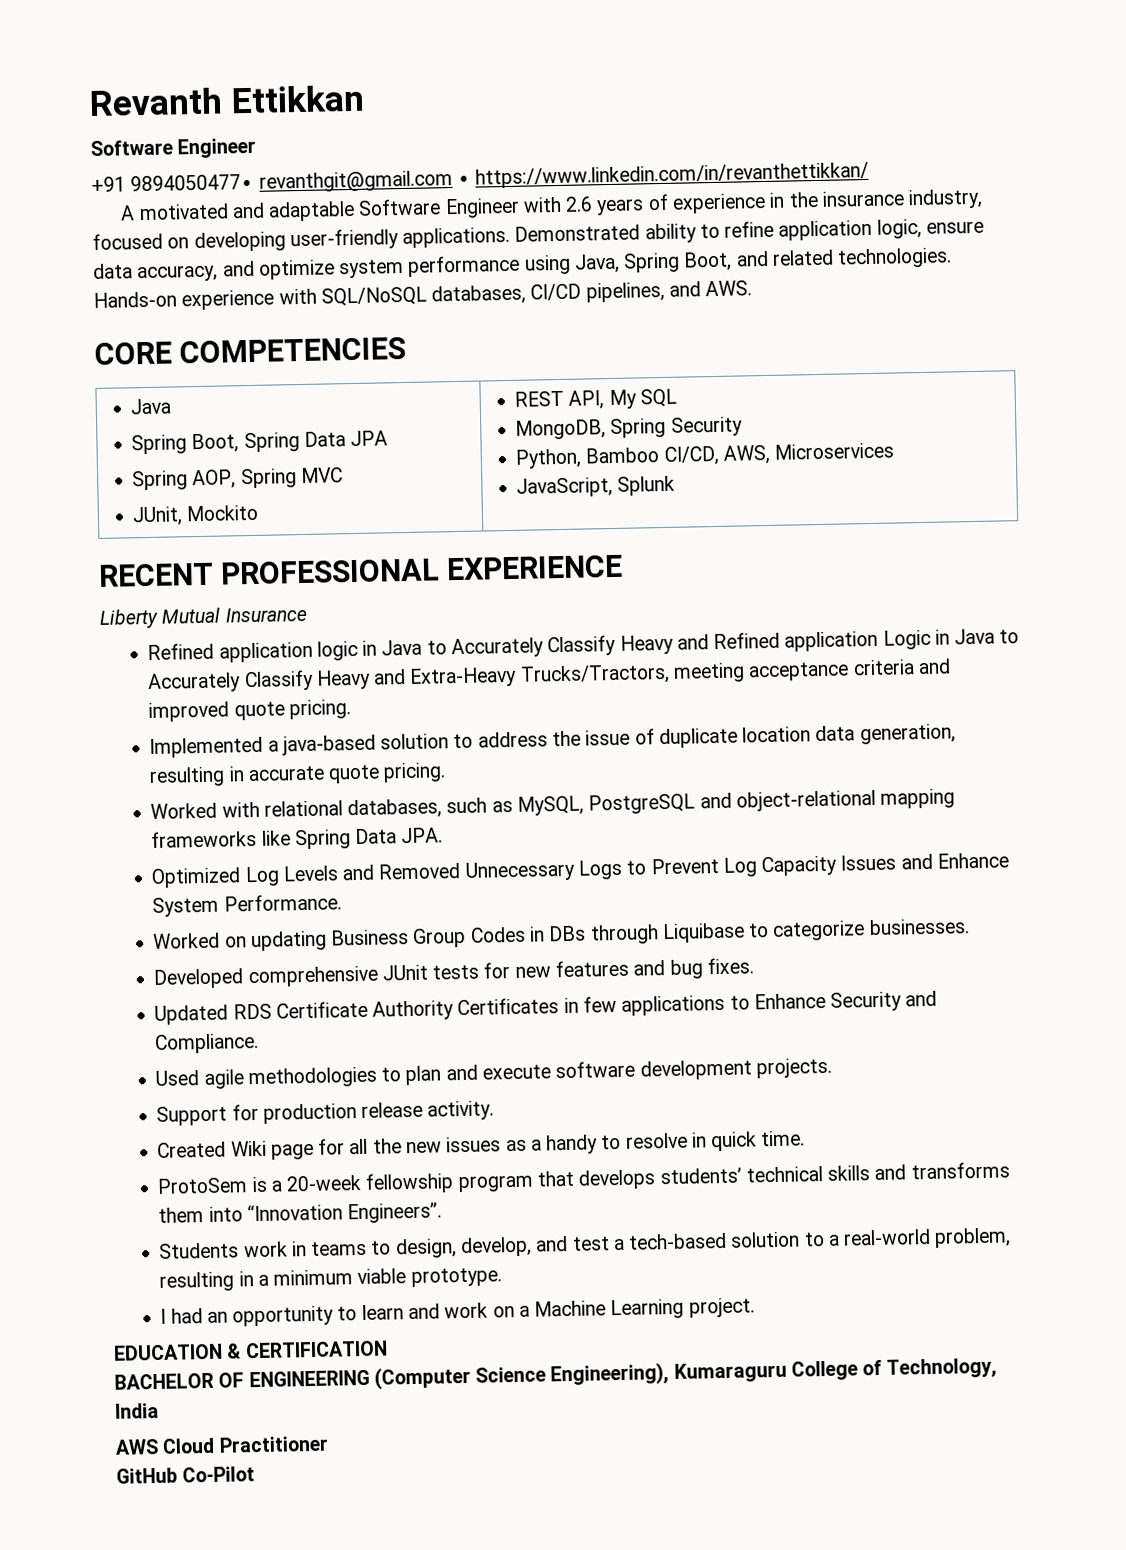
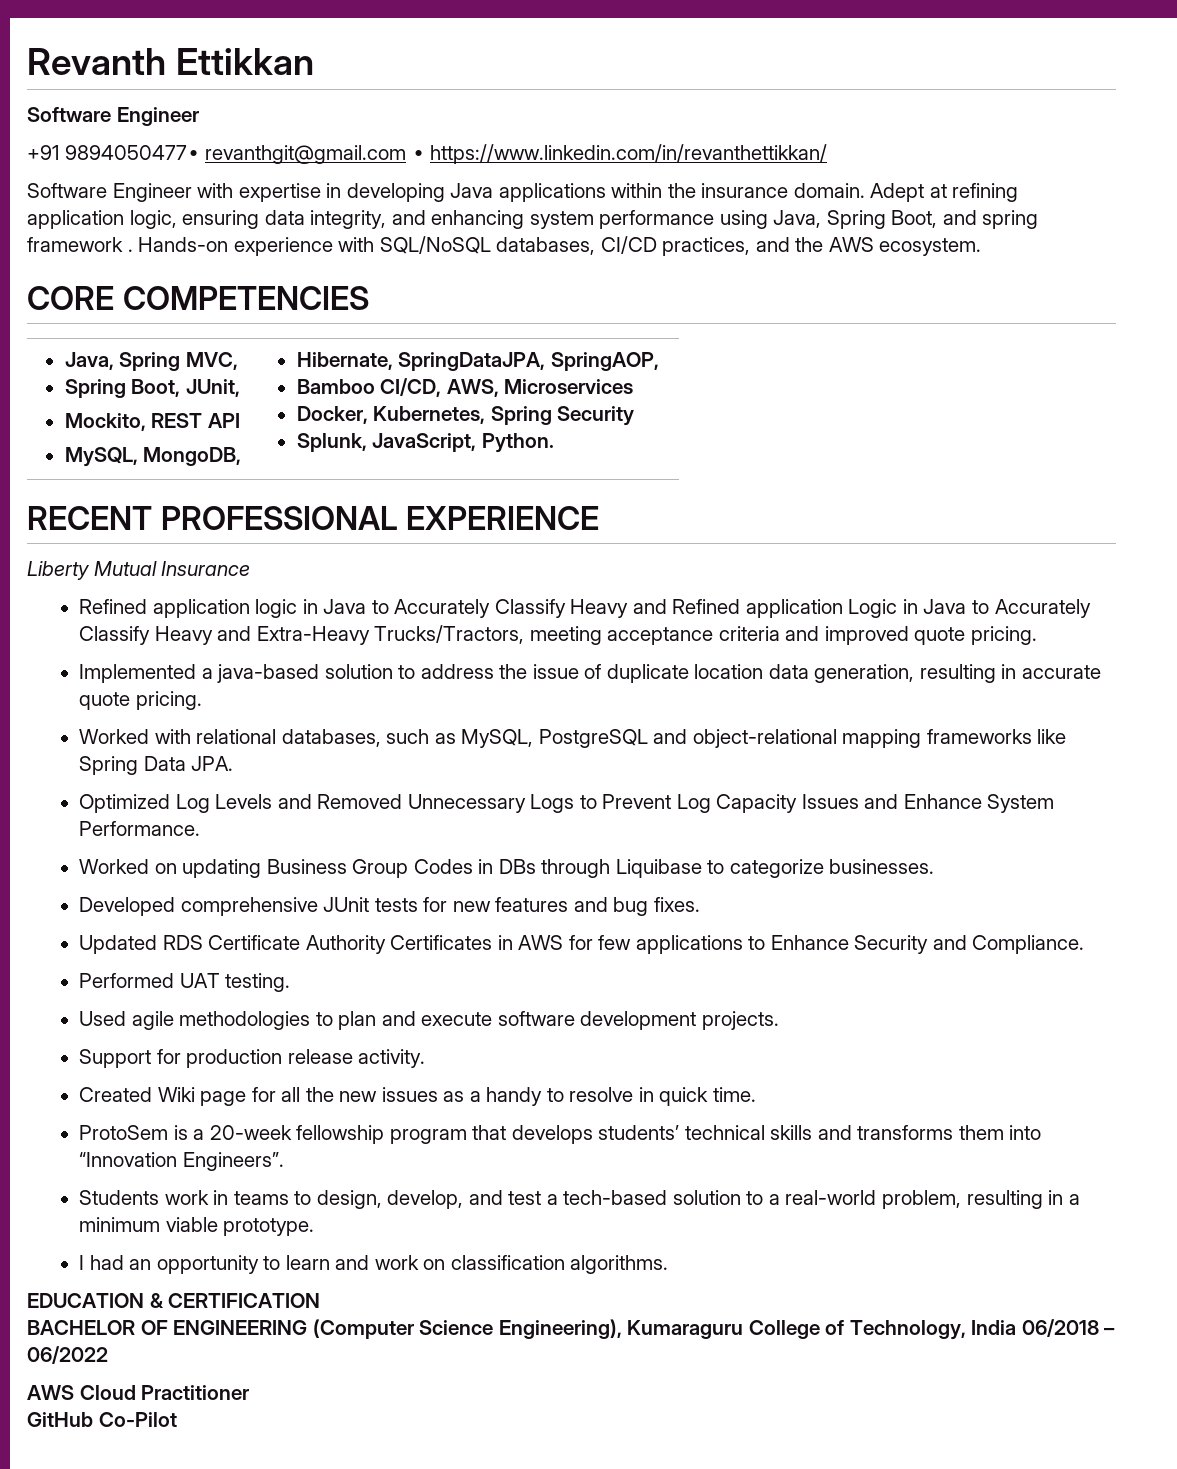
[120,188,984,222] [92,218,984,253] [93,259,335,283] A motivated and adaptable Software Engineer with 2.6 years of experience in the insurance industry, focused on developing user-friendly applications. Demonstrated ability to refine application logic, ensure data accuracy, and optimize -> [27,183,1019,202] [27,210,525,229] Software Engineer with expertise in developing Java applications within the insurance domain. Adept at refining application logic, ensuring data integrity, and enhancing
[771,247,953,269] related technologies. -> [982,210,1039,229] [27,237,133,252] spring framework .
[585,280,753,303] pipelines, and AWS. -> [662,237,982,256] practices, and the AWS ecosystem.
[130,398,172,415] [131,430,389,455] [132,467,343,491] [132,504,260,527] [514,388,677,410] [515,416,743,440] [515,442,895,469] [516,475,676,498] Java // Spring Boot, Spring Data JPA // Spring AOP, Spring MVC // JUnit, Mockito | REST API, My SQL // MongoDB, Spring Security // Python, Bamboo CI/CD, AWS, Microservices // JavaScript, Splunk -> [64,352,238,371] [64,379,240,398] [64,413,240,431] [64,447,242,467] [296,352,659,371] [296,378,634,397] [296,406,635,426] [296,433,554,453] Java, Spring MVC, // Spring Boot, JUnit, // Mockito, REST API // MySQL, MongoDB, | Hibernate, SpringDataJPA, SpringAOP, // Bamboo CI/CD, AWS, Microservices // Docker, Kubernetes, Spring Security // Splunk, JavaScript, Python.
(579, 1005) none -> [518,935,593,950] AWS for
(260, 1043) none -> [78,973,291,992] // Performed UAT testing.
[518,1297,755,1320] a Machine Learning project. -> [450,1255,669,1274] classification algorithms.
(159, 1410) none -> [1021,1319,1116,1337] [27,1346,108,1364] 06/2018 – 06/2022

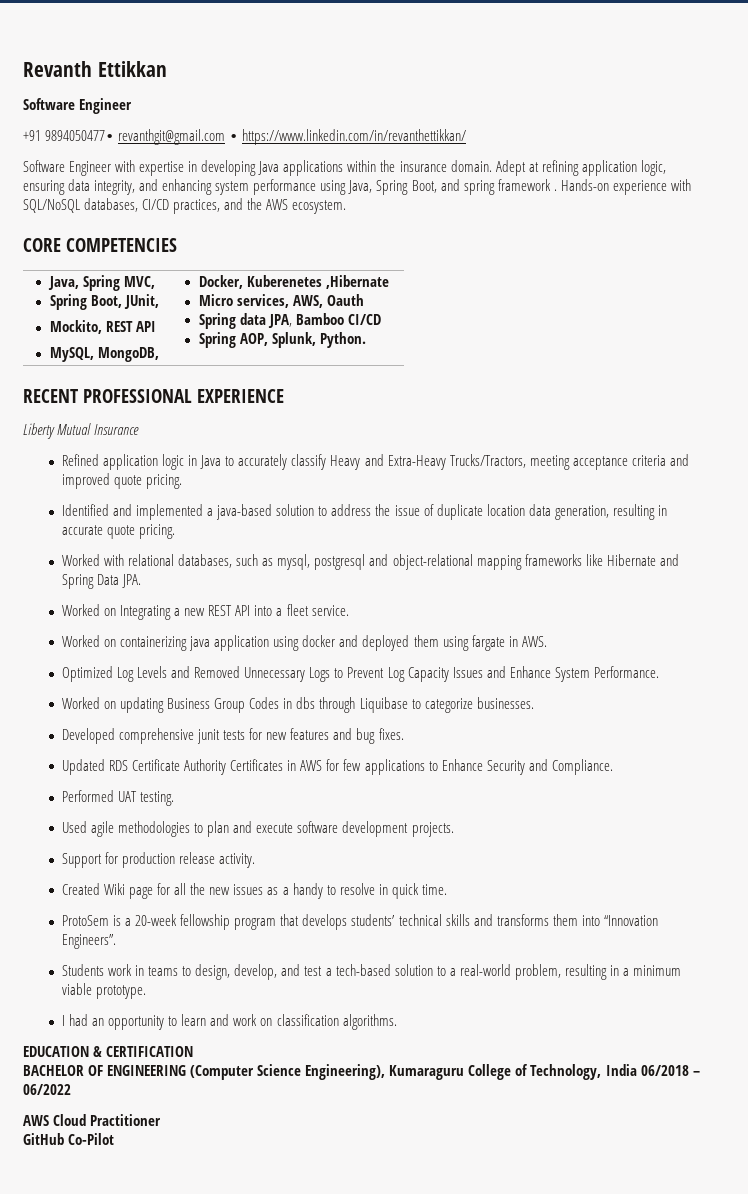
[296,352,659,371] [296,378,634,397] [296,406,635,426] [296,433,477,452] Hibernate, SpringDataJPA, SpringAOP, // Bamboo CI/CD, AWS, Microservices // Docker, Kubernetes, Spring Security // Splunk, JavaScript, -> [198,275,389,289] [198,294,365,308] [198,313,382,329] [198,332,316,348] Docker, Kuberenetes ,Hibernate // Micro services, AWS, Oauth // Spring data JPA, Bamboo CI/CD // Spring AOP, Splunk,
[394,599,1091,618] [78,626,150,645] Accurately Classify Heavy and Refined application Logic in Java to Accurately Classify -> [238,454,327,470] accurately classify
[78,664,196,683] Implemented -> [62,504,204,520] Identified and implemented
[461,729,648,748] MySQL, PostgreSQL -> [277,554,366,570] mysql, postgresql
(1067, 736) none -> [606,554,679,566] Hibernate and
(234, 763) none -> [62,604,349,620] [62,635,547,651] // Worked on Integrating a new REST API into a fleet service. // Worked on containerizing java application using docker and deployed them using fargate in AWS.
[498,859,536,874] DBs -> [296,697,316,709] dbs
[323,897,370,912] JUnit -> [197,729,221,744] junit

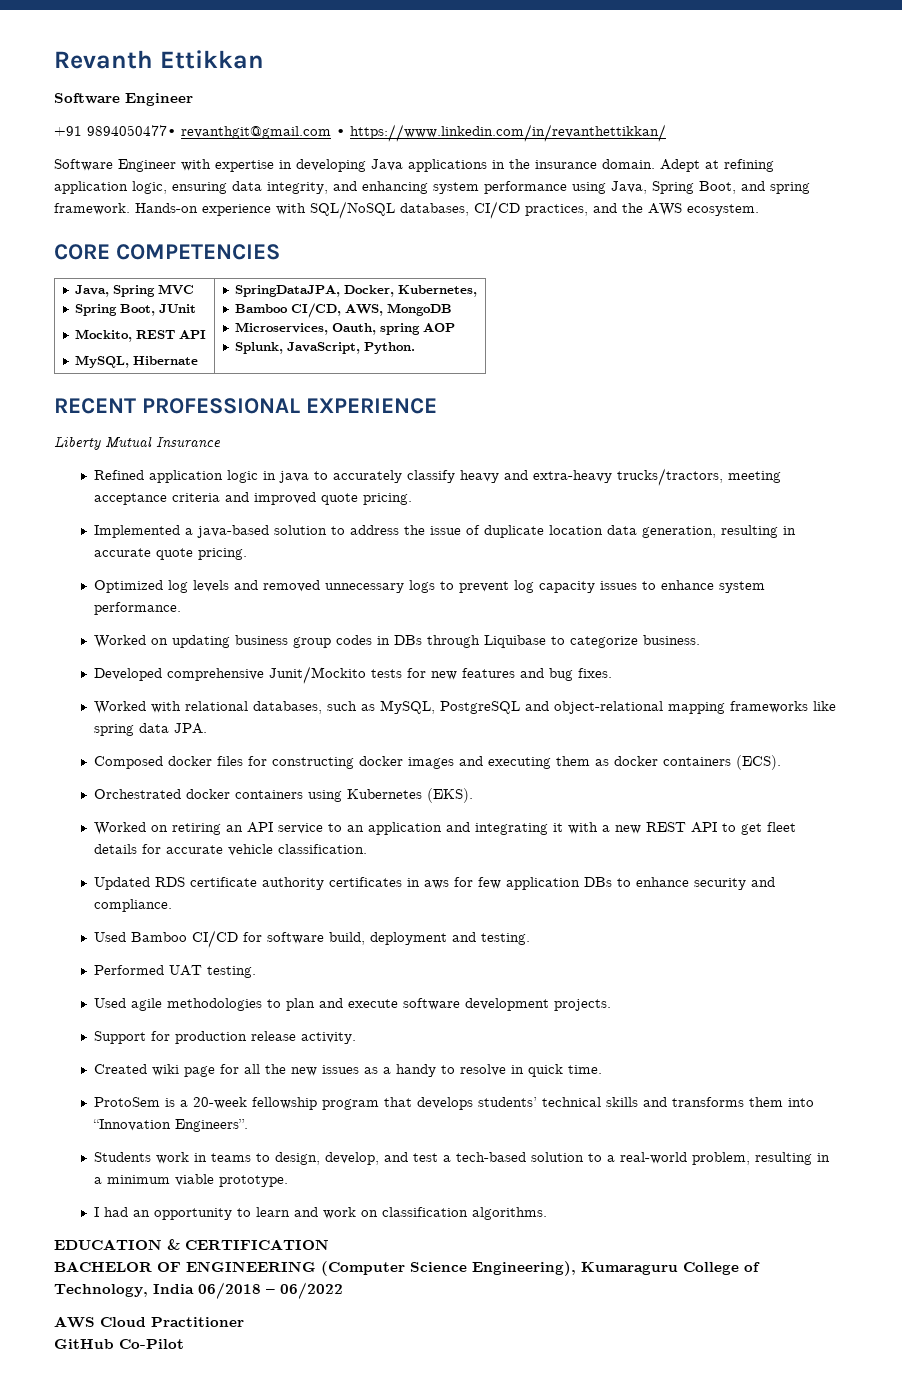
[347,160,377,172] within -> [492,160,505,169] in
[497,179,557,191] framework . -> [54,203,130,215] framework.
[123,276,155,289] [49,294,159,310] MVC, // Spring Boot, JUnit, -> [157,284,194,295] [74,304,196,316] MVC // Spring Boot, JUnit
[97,347,159,362] [198,275,389,289] [198,294,365,308] [198,313,382,329] [198,332,316,348] MongoDB, | Docker, Kuberenetes ,Hibernate // Micro services, AWS, Oauth // Spring data JPA, Bamboo CI/CD // Spring AOP, Splunk, -> [132,356,198,365] [234,285,477,297] [234,303,452,318] [234,322,455,335] [234,342,360,354] Hibernate | SpringDataJPA, Docker, Kubernetes, // Bamboo CI/CD, AWS, MongoDB // Microservices, Oauth, spring AOP // Splunk, JavaScript,
[200,455,222,469] Java -> [278,471,309,483] java
[330,454,526,470] Heavy and Extra-Heavy Trucks/Tractors, -> [459,468,723,486] heavy and extra-heavy trucks/tractors,
[62,504,204,520] Identified and implemented -> [93,525,180,538] Implemented
[62,554,679,570] [62,574,142,589] [62,604,349,620] [62,635,547,651] [62,666,659,682] [62,697,316,713] Worked with relational databases, such as mysql, postgresql and object-relational mapping frameworks like Hibernate and Spring Data JPA. // Worked on Integrating a new REST API into a fleet service. // Worked on containerizing java application using docker and deployed them using fargate in AWS. // Optimized Log Levels and Removed Unnecessary Logs to Prevent Log Capacity Issues and Enhance System Performance. // Worked on updating Business Group Codes in dbs -> [93,580,765,593] [93,602,181,615] [93,635,422,648] Optimized log levels and removed unnecessary logs to prevent log capacity issues to enhance system performance. // Worked on updating business group codes in DBs
[476,697,534,709] businesses. -> [642,635,700,645] business.
[197,729,221,744] junit -> [268,666,366,684] Junit/Mockito
[62,759,613,775] Updated RDS Certificate Authority Certificates in AWS for few applications to Enhance Security and Compliance. -> [93,700,836,714] [93,723,207,736] [93,755,781,770] [93,788,473,803] [93,822,796,835] [93,844,367,856] [93,877,775,890] [93,899,172,912] [93,930,530,948] Worked with relational databases, such as MySQL, PostgreSQL and object-relational mapping frameworks like spring data JPA. // Composed docker files for constructing docker images and executing them as docker containers (ECS). // Orchestrated docker containers using Kubernetes (EKS). // Worked on retiring an API service to an application and integrating it with a new REST API to get fleet details for accurate vehicle classification. // Updated RDS certificate authority certificates in aws for few application DBs to enhance security and compliance. // Used Bamboo CI/CD for software build, deployment and testing.
[104,883,126,895] Wiki -> [151,1064,179,1076] wiki

